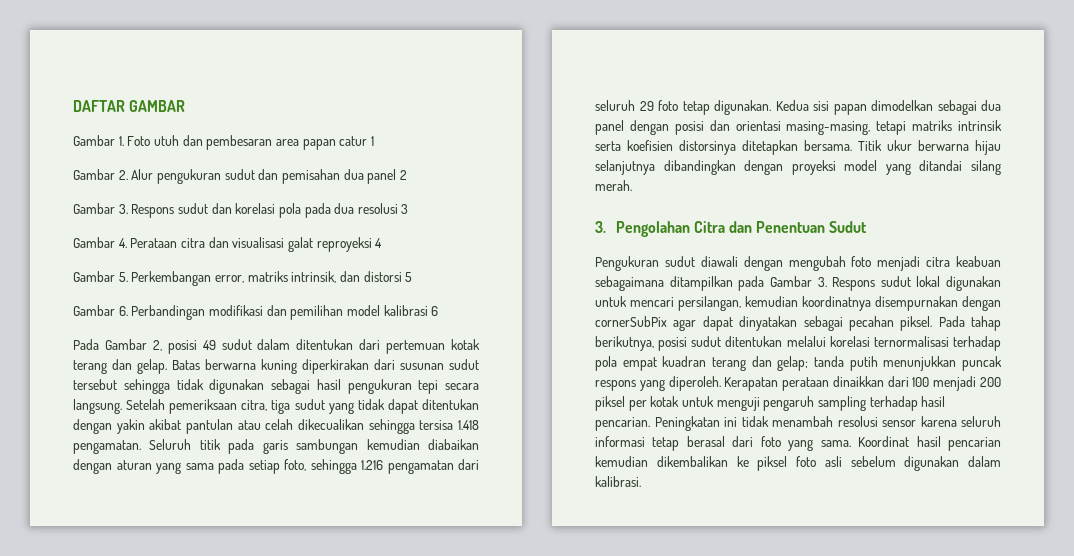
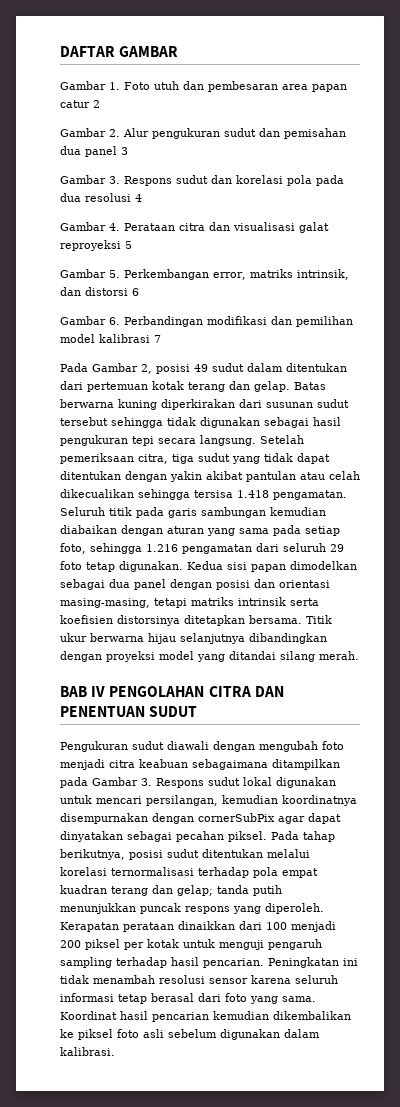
[370,136,374,146] 1 -> [93,100,100,108] 2
[399,170,407,180] 2 -> [121,147,128,155] 3
[401,204,409,214] 3 -> [135,194,142,202] 4
[375,238,383,248] 4 -> [125,241,132,249] 5
[405,272,413,282] 5 -> [132,288,139,296] 6
[431,306,439,316] 6 -> [154,335,161,343] 7
[595,221,868,237] 3. Pengolahan Citra dan Penentuan Sudut -> [60,686,284,697] [60,706,198,717] BAB IV PENGOLAHAN CITRA DAN PENENTUAN SUDUT

